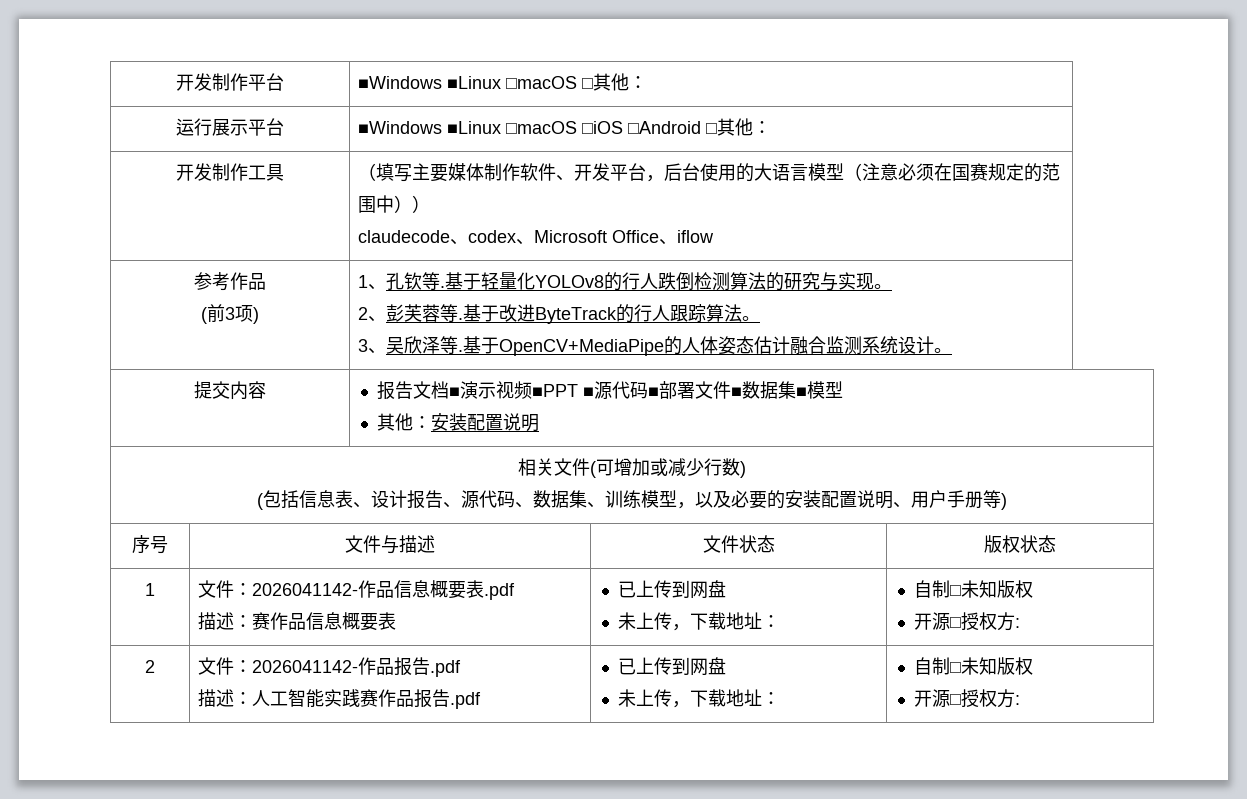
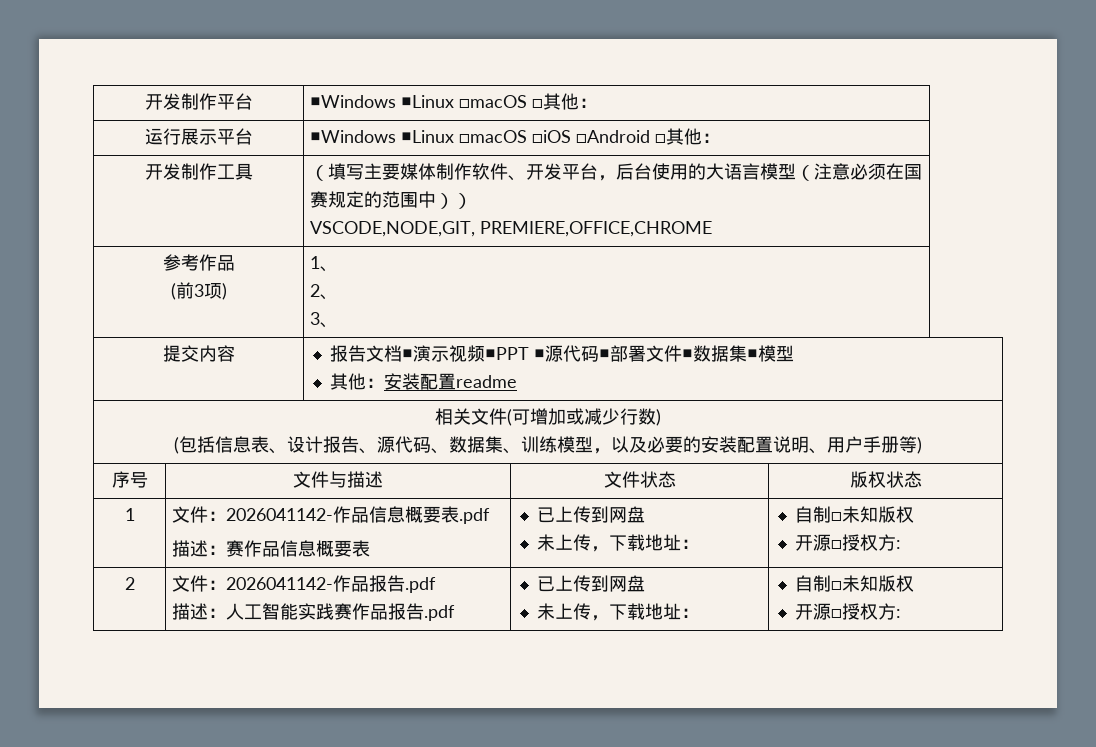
[357,230,714,245] claudecode、codex、Microsoft Office、iflow -> [310,221,713,237] VSCODE,NODE,GIT, PREMIERE,OFFICE,CHROME
[385,272,892,291] [357,304,760,324] [357,336,952,356] 孔钦等.基于轻量化YOLOv8的行人跌倒检测算法的研究与实现。 // 2、彭芙蓉等.基于改进ByteTrack的行人跟踪算法。 // 3、吴欣泽等.基于OpenCV+MediaPipe的人体姿态估计融合监测系统设计。 -> [310,284,339,300] [310,312,339,328] // 2、 // 3、
[503,413,540,432] 说明 -> [456,375,518,388] readme

